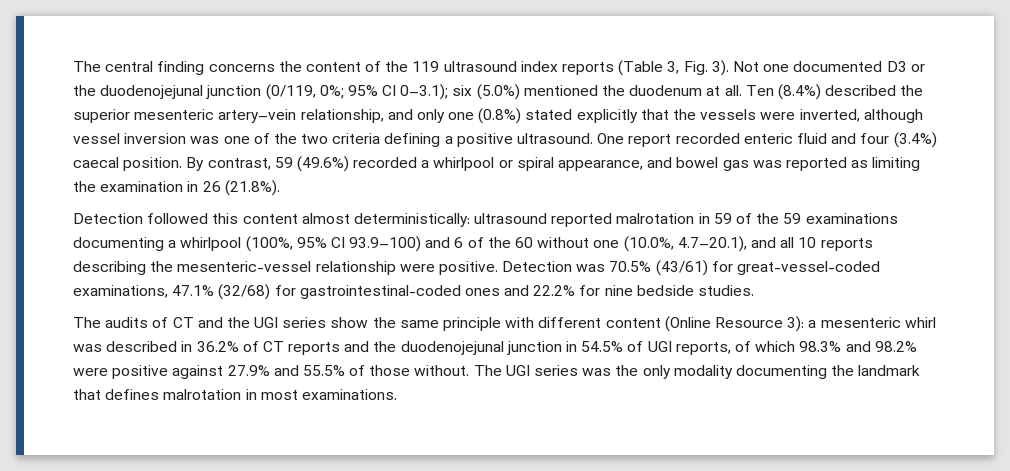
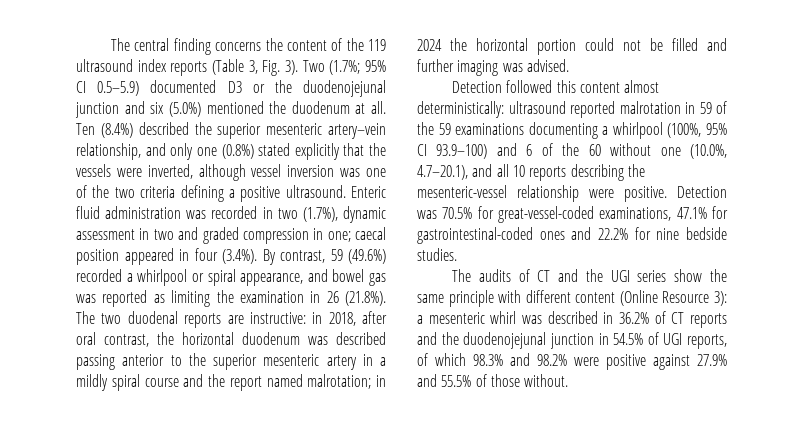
[732,61,790,72] Not one -> [302,60,386,75] [76,81,140,96] Two (1.7%; 95% CI 0.5–5.9)
[265,84,449,100] (0/119, 0%; 95% CI 0–3.1); -> [124,101,145,114] and
[597,132,937,148] [73,157,183,171] One report recorded enteric fluid and four (3.4%) caecal position. -> [351,186,386,198] [76,206,386,223] [76,227,386,244] [76,248,257,265] Enteric fluid administration was recorded in two (1.7%), dynamic assessment in two and graded compression in one; caecal position appeared in four (3.4%).
(280, 188) none -> [76,311,387,328] [76,332,386,347] [76,353,386,370] [76,374,386,391] [417,38,727,55] [417,59,569,76] The two duodenal reports are instructive: in 2018, after oral contrast, the horizontal duodenum was described passing anterior to the superior mesenteric artery in a mildly spiral course and the report named malrotation; in 2024 the horizontal portion could not be filled and further imaging was advised.
[655,260,708,276] (43/61) -> (473, 213) none
[218,284,271,300] (32/68) -> (707, 213) none
[473,365,921,379] [73,389,397,400] The UGI series was the only modality documenting the landmark that defines malrotation in most examinations. -> (569, 380) none

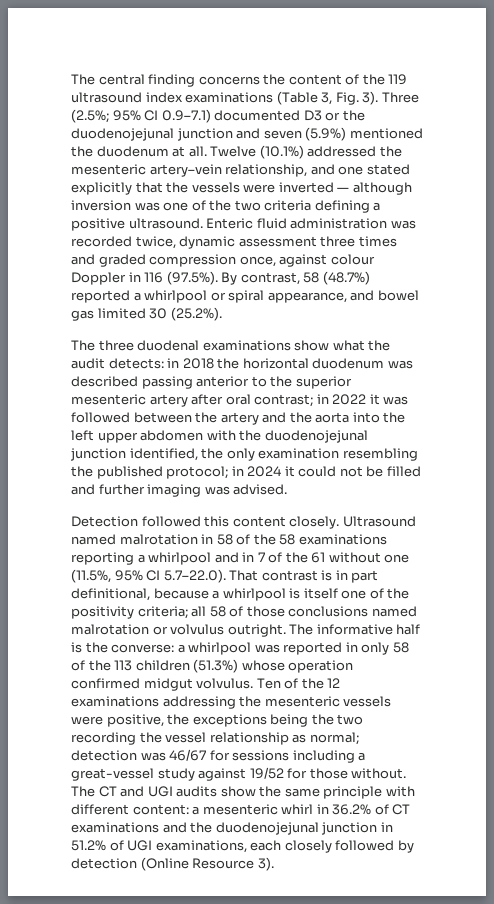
[170,61,208,76] reports -> [185,92,274,103] examinations
[302,60,386,75] [76,81,140,96] Two (1.7%; 95% CI 0.5–5.9) -> [381,92,419,103] [71,109,211,123] Three (2.5%; 95% CI 0.9–7.1)
[150,102,201,117] six (5.0%) -> [263,127,347,141] seven (5.9%)
[76,122,262,139] Ten (8.4%) described the superior -> [210,145,402,159] Twelve (10.1%) addressed the
[170,143,254,160] only one (0.8%) -> [338,166,364,175] one
[147,164,282,181] inverted, although vessel -> [278,182,412,195] inverted — although
[262,206,386,223] [76,227,386,244] [76,248,386,265] [76,269,122,282] in two (1.7%), dynamic assessment in two and graded compression in one; caecal position appeared in four (3.4%). By contrast, 59 (49.6%) recorded -> [135,236,397,249] [71,254,375,267] [71,271,370,285] [71,290,130,303] twice, dynamic assessment three times and graded compression once, against colour Doppler in 116 (97.5%). By contrast, 58 (48.7%) reported
[76,290,386,307] [76,311,387,328] [76,332,149,347] was reported as limiting the examination in 26 (21.8%). The two duodenal reports are instructive: in 2018, after oral contrast, -> [97,307,222,321] [71,340,391,351] [71,358,214,369] limited 30 (25.2%). // The three duodenal examinations show what the audit detects: in 2018
[362,354,386,366] [76,374,386,391] [417,38,576,55] in a mildly spiral course and the report named malrotation; in 2024 the horizontal portion -> [191,394,409,407] [71,412,406,425] [71,430,368,443] [70,448,418,461] [71,466,295,479] after oral contrast; in 2022 it was followed between the artery and the aorta into the left upper abdomen with the duodenojejunal junction identified, the only examination resembling the published protocol; in 2024 it
[624,80,660,93] [417,101,615,118] almost deterministically: ultrasound reported -> [289,516,416,529] [71,534,116,545] closely. Ultrasound named
[699,101,727,114] [417,122,727,139] [417,143,727,159] [417,164,645,181] [417,185,727,202] [417,206,728,223] [417,227,727,244] [417,248,457,261] [452,269,667,282] 59 of the 59 examinations documenting a whirlpool (100%, 95% CI 93.9–100) and 6 of the 60 without one (10.0%, 4.7–20.1), and all 10 reports describing the mesenteric-vessel relationship were positive. Detection was 70.5% for great-vessel-coded examinations, 47.1% for gastrointestinal-coded ones and 22.2% for nine bedside studies. // The audits of CT and the UGI series -> [216,534,387,545] [71,552,410,565] [71,569,379,583] [71,588,410,601] [71,606,417,619] [71,624,421,637] [71,642,409,655] [71,659,354,673] [71,678,341,691] [71,696,392,709] [71,714,364,727] [71,732,359,745] [71,749,366,763] [71,767,407,781] [71,786,218,797] 58 of the 58 examinations reporting a whirlpool and in 7 of the 61 without one (11.5%, 95% CI 5.7–22.0). That contrast is in part definitional, because a whirlpool is itself one of the positivity criteria; all 58 of those conclusions named malrotation or volvulus outright. The informative half is the converse: a whirlpool was reported in only 58 of the 113 children (51.3%) whose operation confirmed midgut volvulus. Ten of the 12 examinations addressing the mesenteric vessels were positive, the exceptions being the two recording the vessel relationship as normal; detection was 46/67 for sessions including a great-vessel study against 19/52 for those without. The CT and UGI audits
[575,290,727,306] content (Online Resource 3): -> [132,804,189,815] content:
[522,311,598,324] was described -> (314, 809) none
[690,313,727,328] reports -> [71,822,159,833] examinations
[613,333,644,345] 54.5% -> [71,840,106,851] 51.2%
[687,334,727,349] [417,353,727,370] [417,374,569,387] reports, of which 98.3% and 98.2% were positive against 27.9% and 55.5% of those without. -> [155,840,414,853] [71,857,274,871] examinations, each closely followed by detection (Online Resource 3).

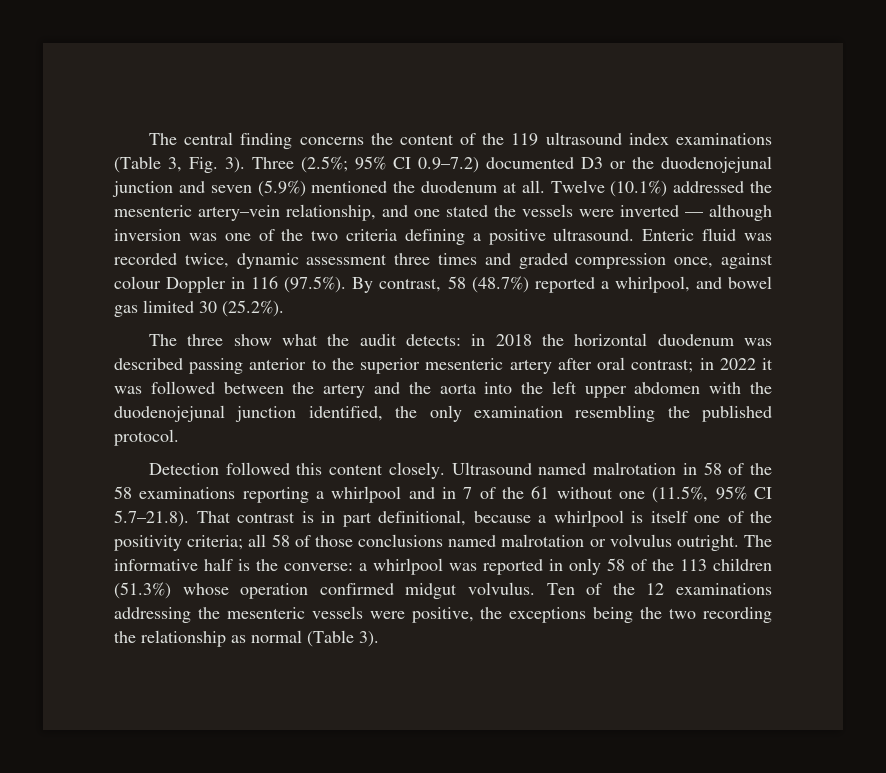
[161,109,211,123] 0.9–7.1) -> [418,157,479,173] 0.9–7.2)
[71,182,163,195] explicitly that -> (488, 211) none
[290,218,388,229] administration -> (737, 234) none
[144,290,347,303] whirlpool or spiral appearance, -> [614,276,690,293] whirlpool,
[137,340,291,351] duodenal examinations -> (224, 340) none
[166,466,421,479] [71,484,288,497] protocol; in 2024 it could not be filled and further imaging was advised. -> [114,429,179,446] protocol.
[163,569,226,583] 5.7–22.0). -> [114,510,189,527] 5.7–21.8).
[165,732,207,743] vessel -> (136, 637) none
[309,732,359,745] [71,749,366,763] [71,767,407,781] [71,786,415,799] [71,804,411,815] [71,822,393,835] [71,840,414,853] [71,857,255,871] normal; detection was 46/67 for sessions including a great-vessel study against 19/52 for those without. The CT and UGI audits show the same principle with different content: a mesenteric whirl in 36.2% of CT examinations and the duodenojejunal junction in 51.2% of UGI examinations, each closely followed by detection (Online Resource -> [251,630,354,647] normal (Table

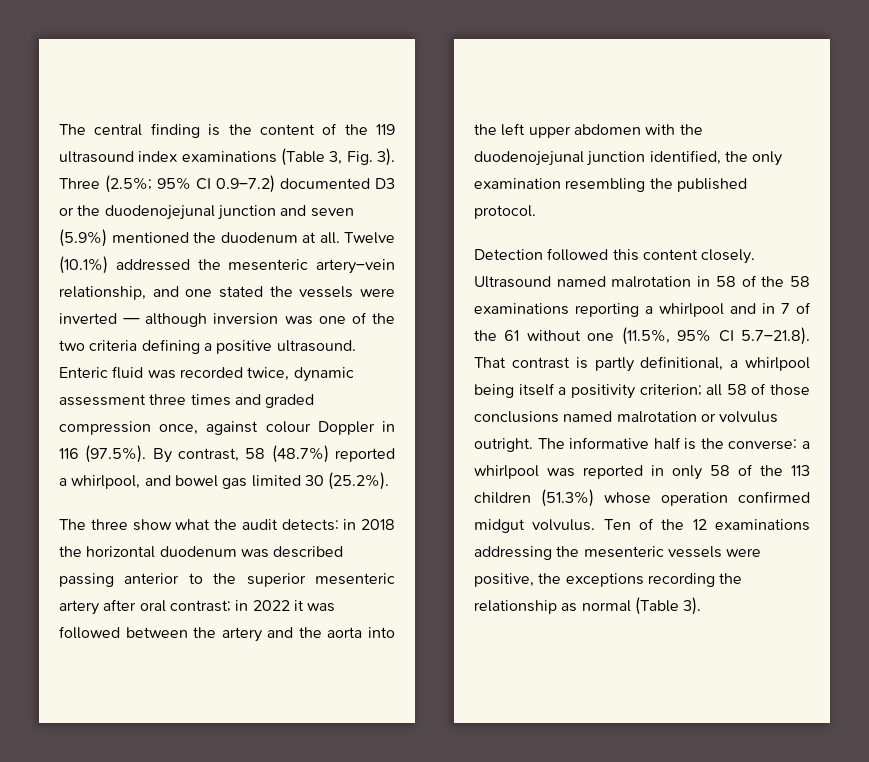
[299,137,364,145] concerns -> [208,124,221,136] is
[321,510,772,527] [114,535,244,551] in part definitional, because a whirlpool is itself one of the positivity criteria; -> [594,356,810,372] [474,383,702,399] partly definitional, a whirlpool being itself a positivity criterion;
[593,607,697,623] being the two -> (644, 580) none

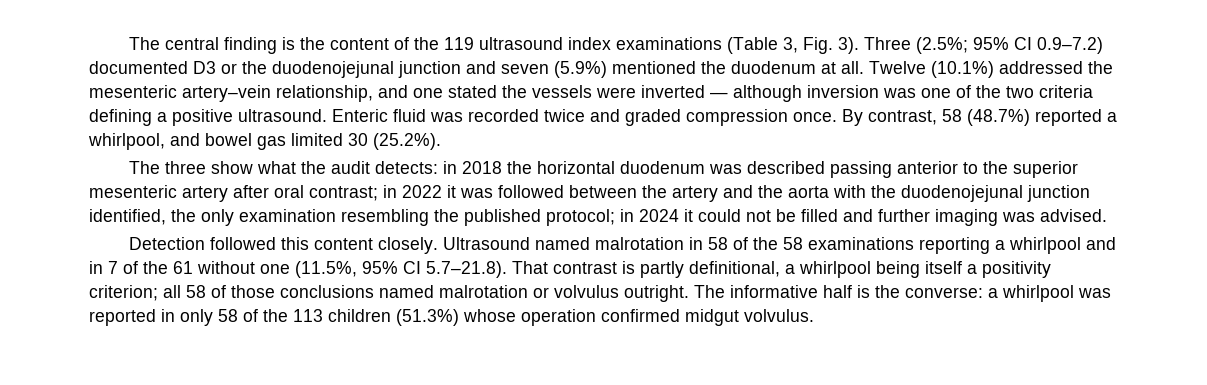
[247,367,354,382] [59,394,315,408] [59,421,395,435] [59,445,147,463] twice, dynamic assessment three times and graded compression once, against colour Doppler in 116 (97.5%). -> [544,109,837,126] twice and graded compression once.
[368,627,395,638] [474,123,641,138] into the left upper abdomen -> (829, 192) none
[474,205,536,219] protocol. -> [546,209,1107,226] protocol; in 2024 it could not be filled and further imaging was advised.
[603,518,810,531] [474,546,762,560] [474,573,743,587] [474,597,702,615] Ten of the 12 examinations addressing the mesenteric vessels were positive, the exceptions recording the relationship as normal (Table 3). -> (814, 315) none

